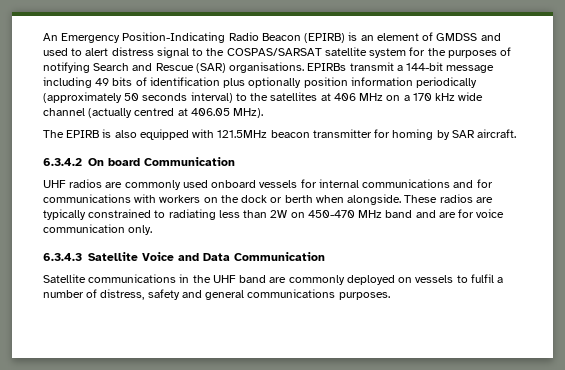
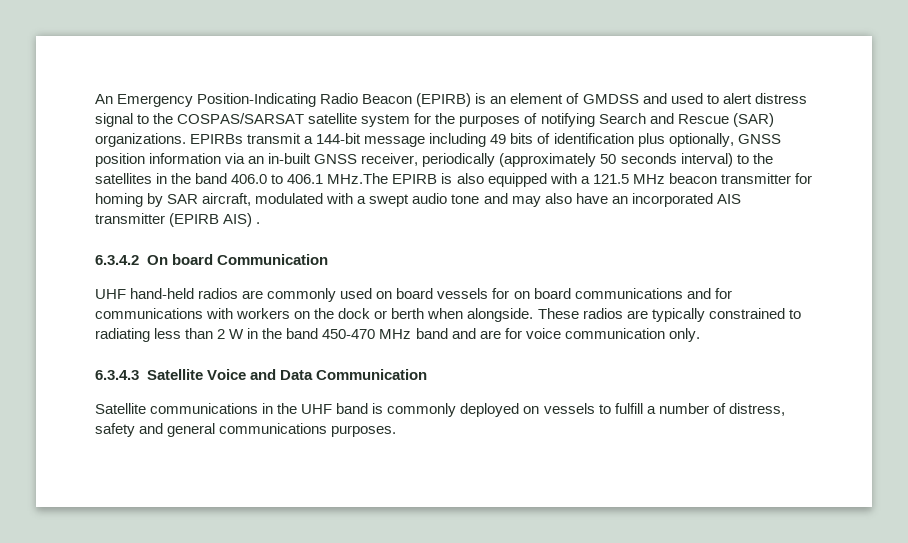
[229,62,305,73] organisations. -> [95,133,186,147] organizations.
[248,77,413,88] optionally position information -> [668,133,781,147] [95,153,419,167] optionally, GNSS position information via an in-built GNSS receiver,
[320,92,484,101] [43,108,264,118] [43,130,64,138] at 406 MHz on a 170 kHz wide channel (actually centred at 406.05 MHz). // The -> [156,173,389,184] in the band 406.0 to 406.1 MHz.The
[217,130,268,138] 121.5MHz -> [580,174,665,184] a 121.5 MHz
[477,129,517,138] aircraft. -> [202,193,741,207] [95,213,261,227] aircraft, modulated with a swept audio tone and may also have an incorporated AIS transmitter (EPIRB AIS) .
(66, 184) none -> [130,288,195,299] hand-held
[211,179,359,188] onboard vessels for internal -> [376,288,571,299] on board vessels for on board
[270,210,305,218] 2W on -> [217,328,319,339] 2 W in the band
[269,277,287,283] are -> [372,403,384,414] is
[470,274,494,283] fulfil -> [614,403,643,414] fulfill

